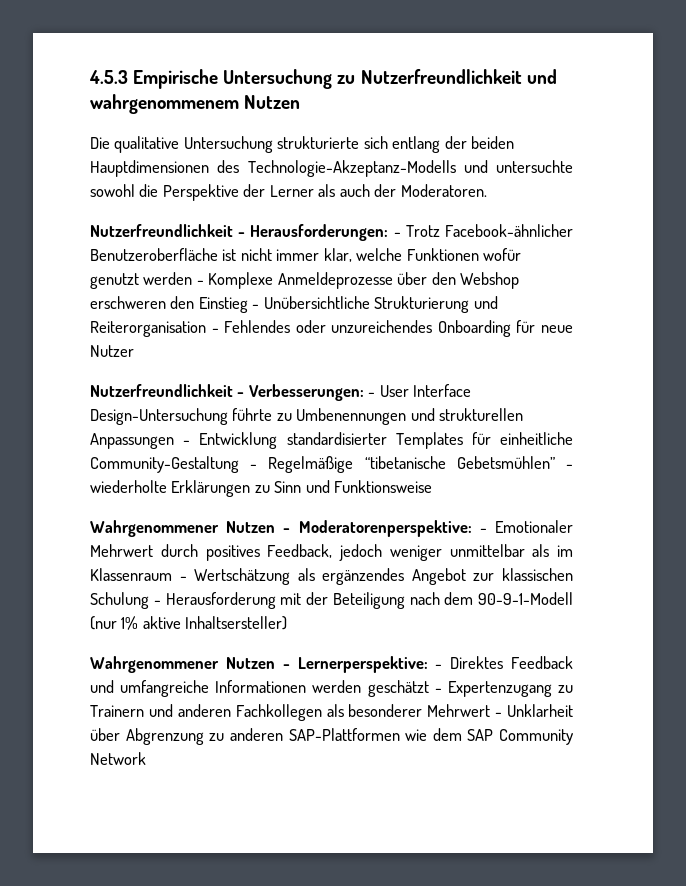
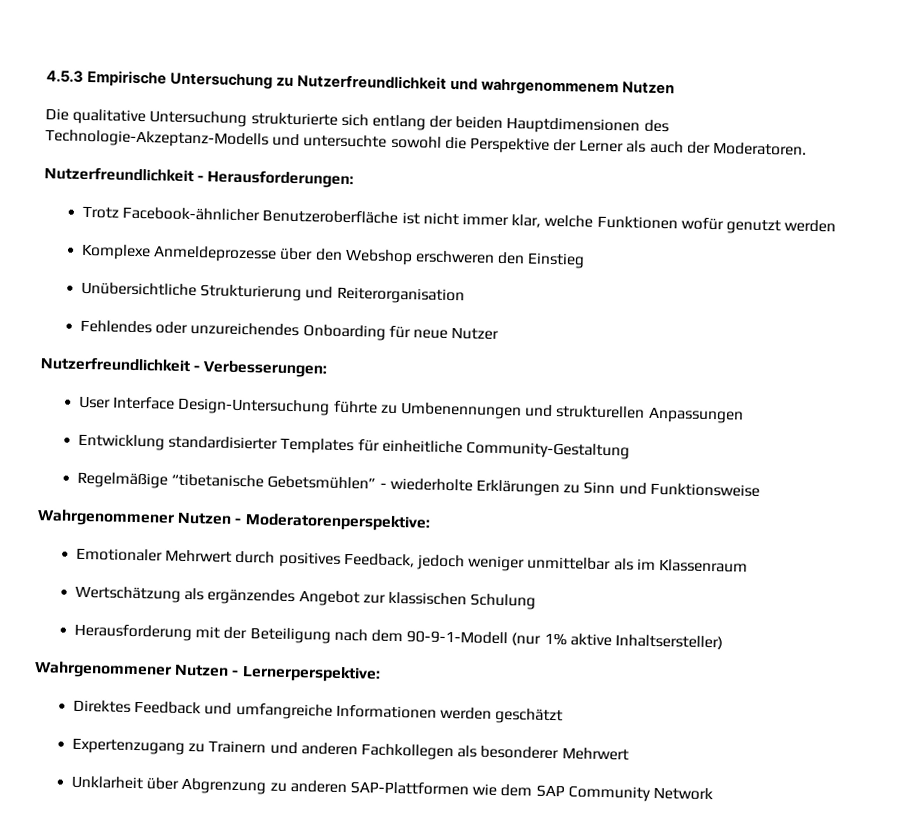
[393,232,401,237] - -> (355, 179) //
[196,280,204,285] - -> (837, 226) //
[252,304,260,309] - -> (586, 260) //
[211,328,219,333] - -> (465, 295) //
[368,392,376,397] - -> (328, 369) //
[183,440,191,445] - -> (744, 415) //
[250,464,258,469] - -> (630, 450) //
[479,528,487,533] - -> (431, 522) //
[179,576,187,581] - -> (748, 566) //
[153,600,161,605] - -> (537, 601) //
[435,664,443,669] - -> (381, 674) //
[434,688,442,693] - -> (564, 716) //
[495,712,503,717] - -> (629, 754) //

